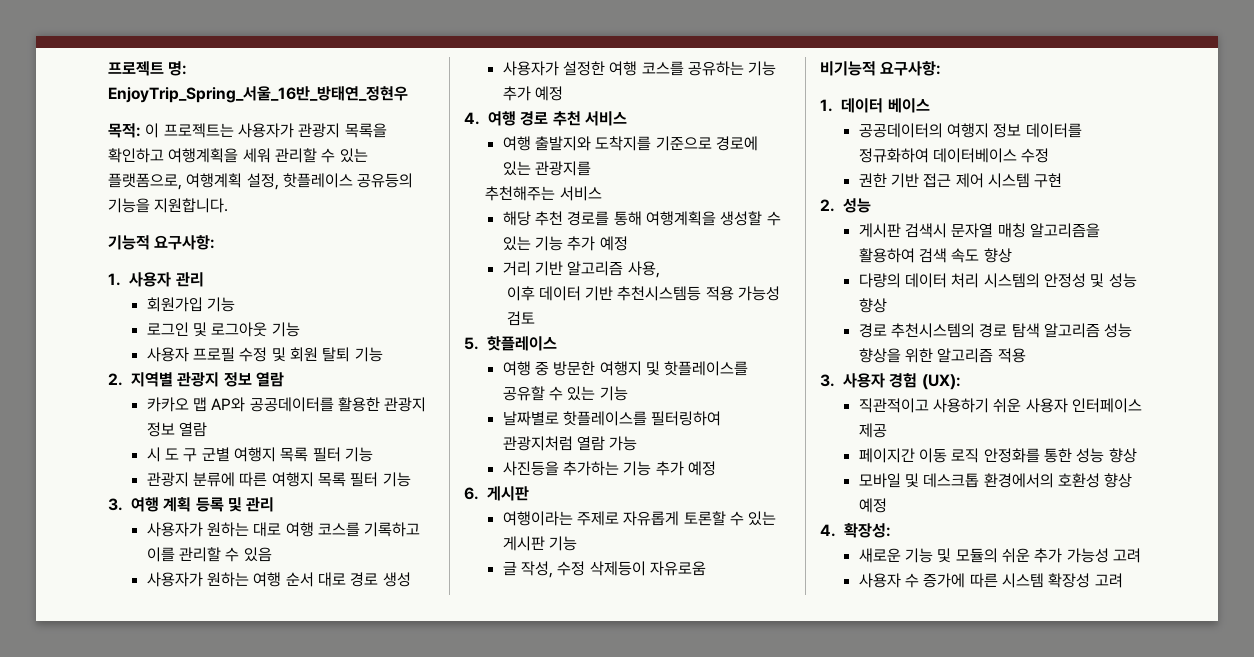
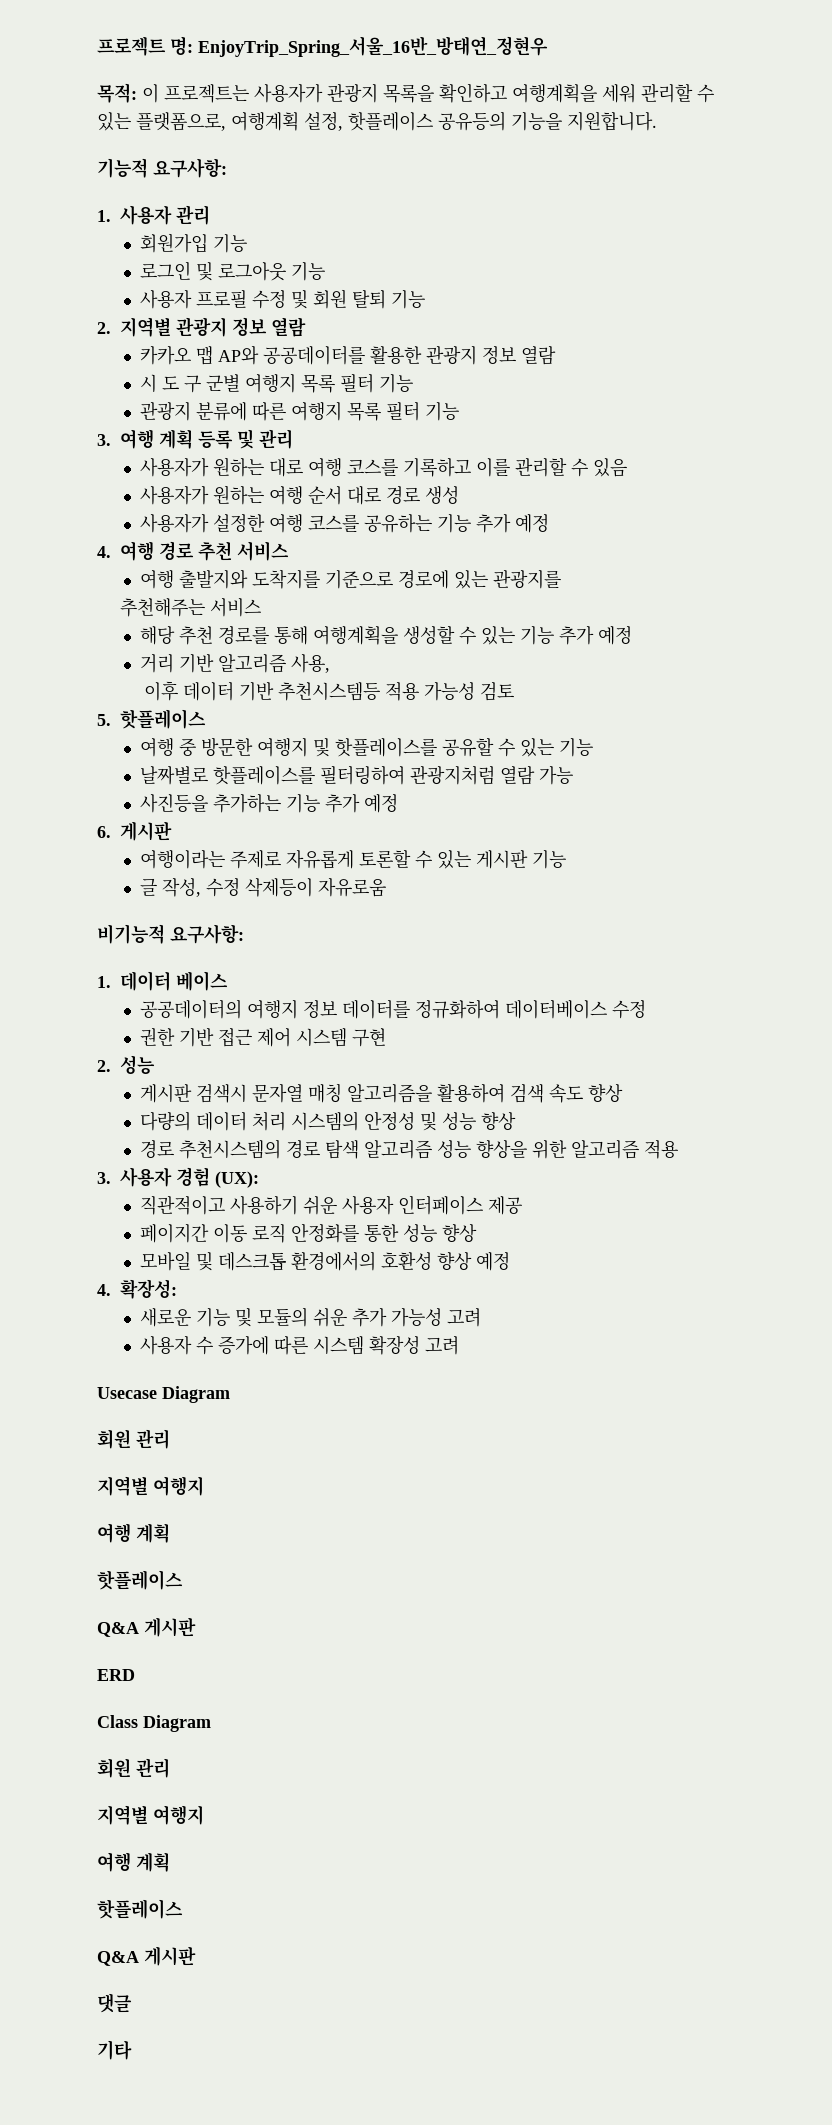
(1123, 580) none -> [97,1386,230,1403] [97,1429,170,1449] [97,1476,204,1496] [97,1523,170,1543] [97,1570,183,1590] [97,1617,196,1637] [97,1669,135,1681] [97,1715,211,1732] [97,1758,170,1778] [97,1805,204,1825] [97,1852,170,1872] [97,1899,183,1919] [97,1946,196,1966] [97,1993,132,2013] [97,2040,132,2060] // Usecase Diagram // 회원 관리 // 지역별 여행지 // 여행 계획 // 핫플레이스 // Q&A 게시판 // ERD // Class Diagram // 회원 관리 // 지역별 여행지 // 여행 계획 // 핫플레이스 // Q&A 게시판 // 댓글 // 기타

